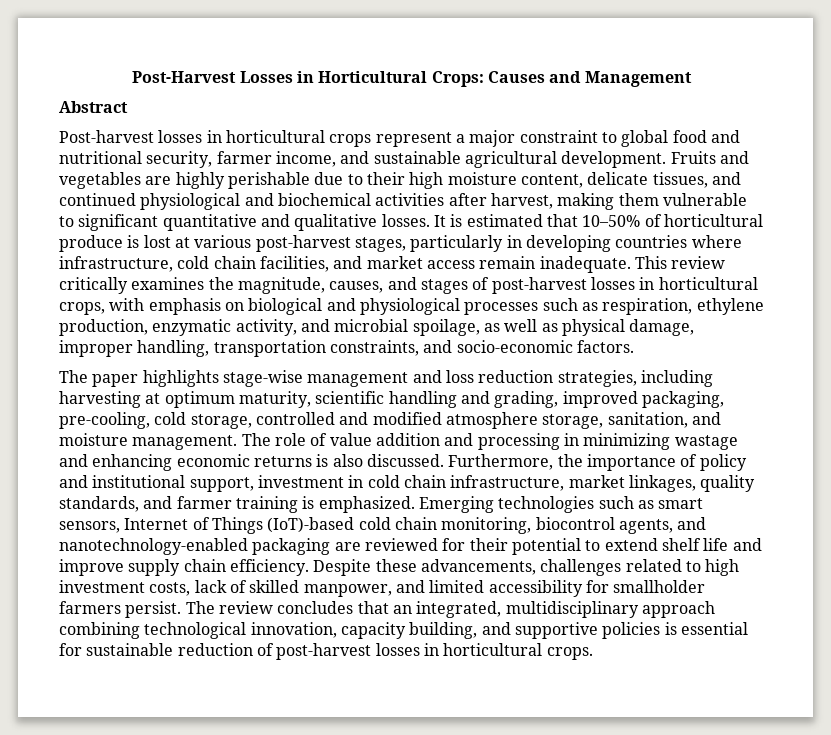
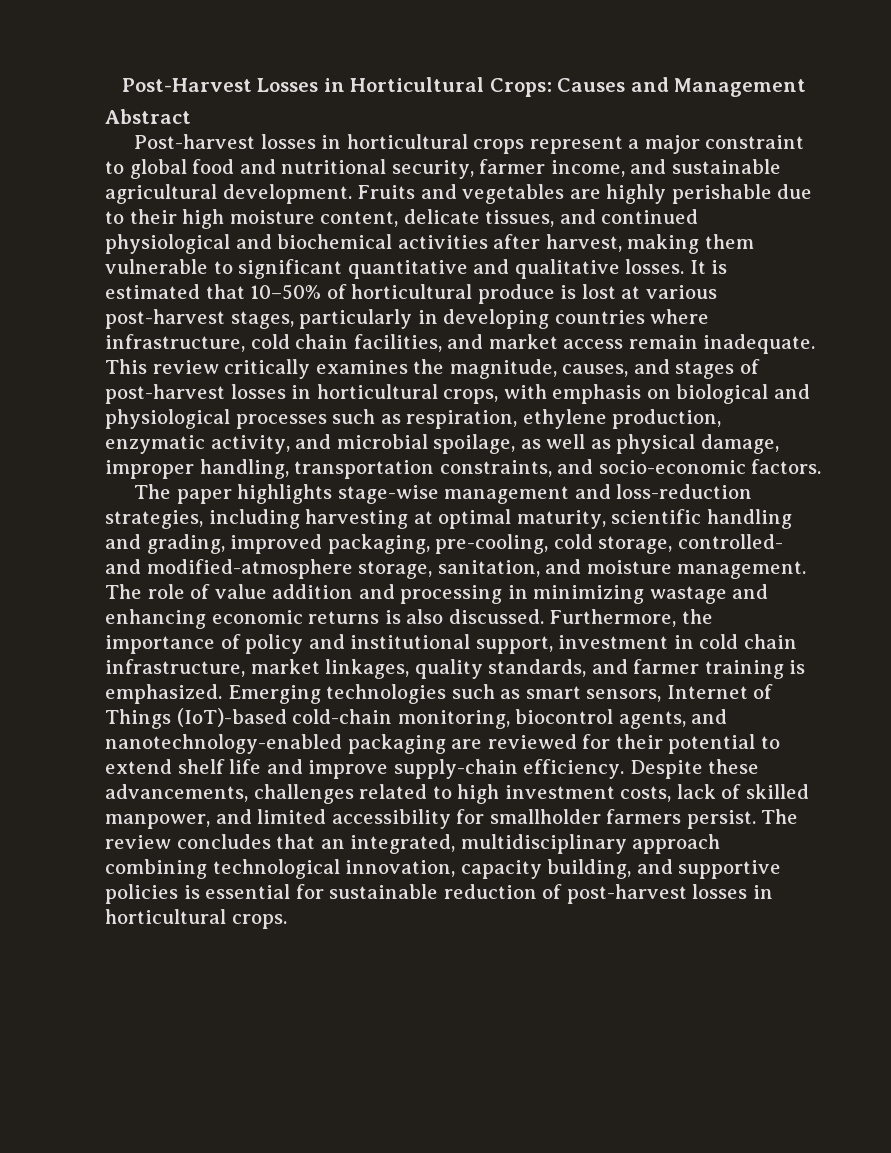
[445,370,554,383] loss reduction -> [616,484,753,499] loss-reduction
[164,391,235,408] optimum -> [438,509,512,529] optimal
[255,412,538,429] controlled and modified atmosphere -> [677,534,783,549] [105,559,353,579] controlled- and modified-atmosphere
[358,517,437,530] cold chain -> [292,709,393,724] cold-chain
[128,559,226,576] supply chain -> [393,759,518,779] supply-chain

